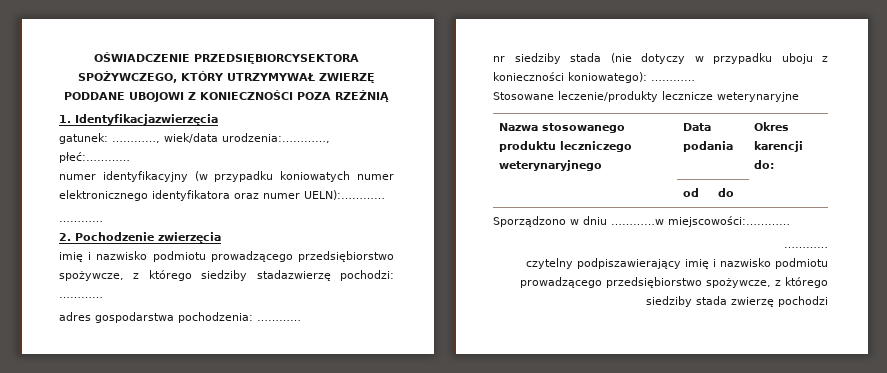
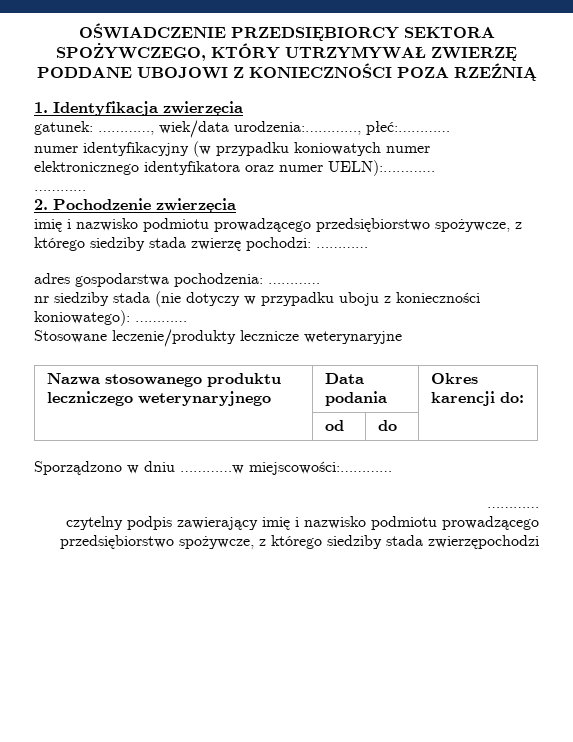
[194,54,359,64] PRZEDSIĘBIORCYSEKTORA -> [230,27,495,41] PRZEDSIĘBIORCY SEKTORA
[75,114,218,125] Identyfikacjazwierzęcia -> [53,101,243,116] Identyfikacja zwierzęcia
[256,270,331,281] stadazwierzę -> [149,237,241,251] stada zwierzę
[577,258,681,269] podpiszawierający -> [127,516,258,530] podpis zawierający
[731,296,828,307] zwierzę pochodzi -> [428,535,539,549] zwierzępochodzi

